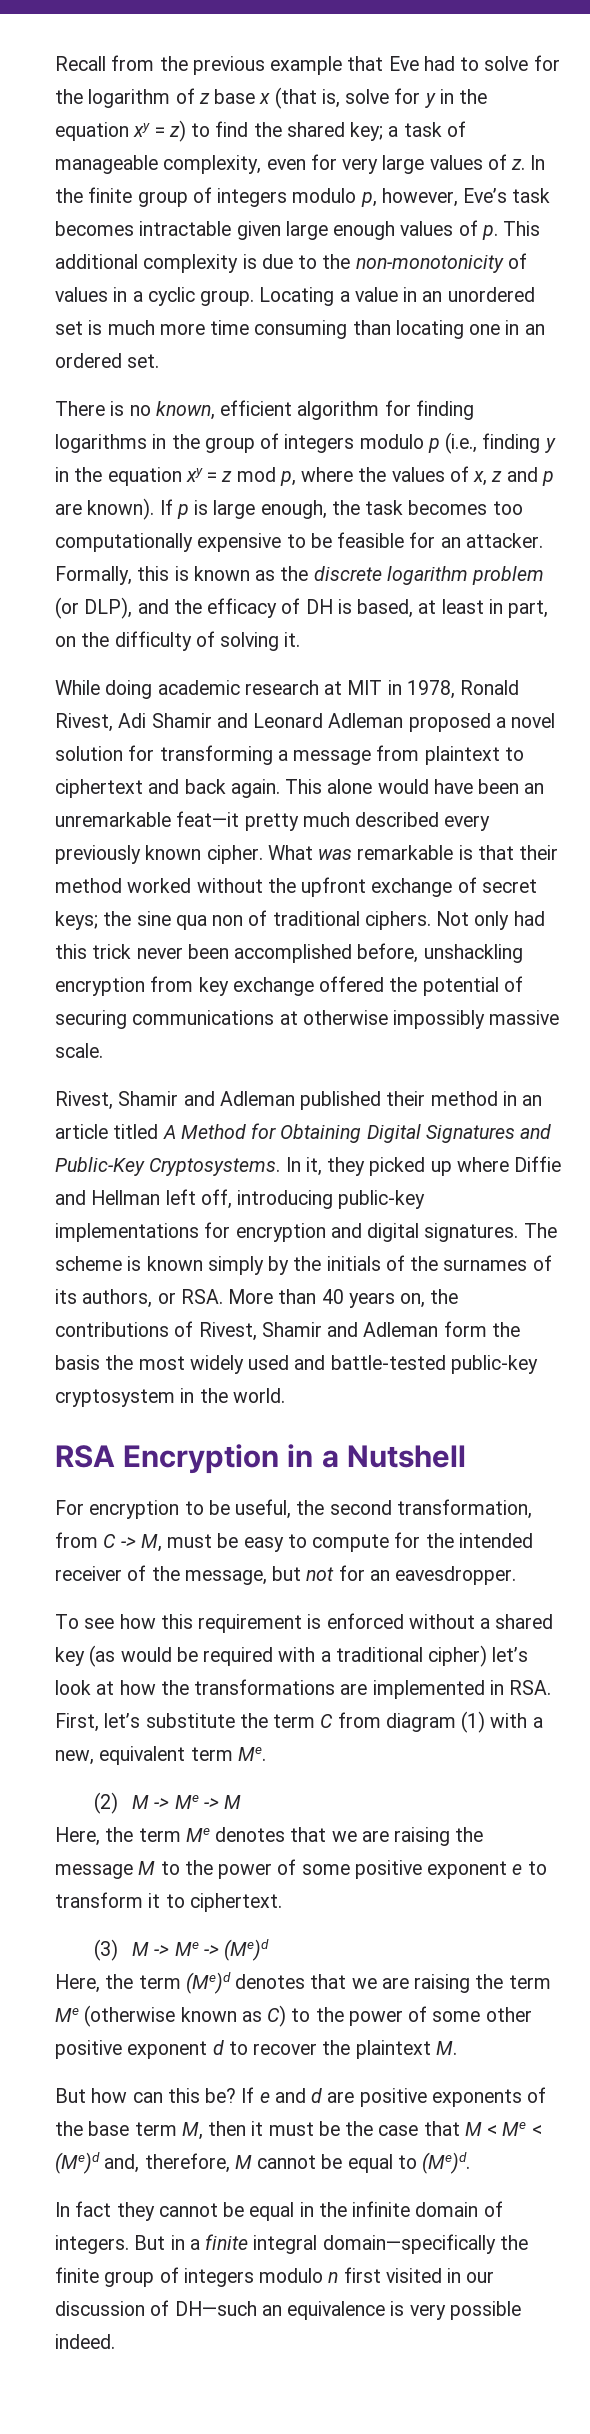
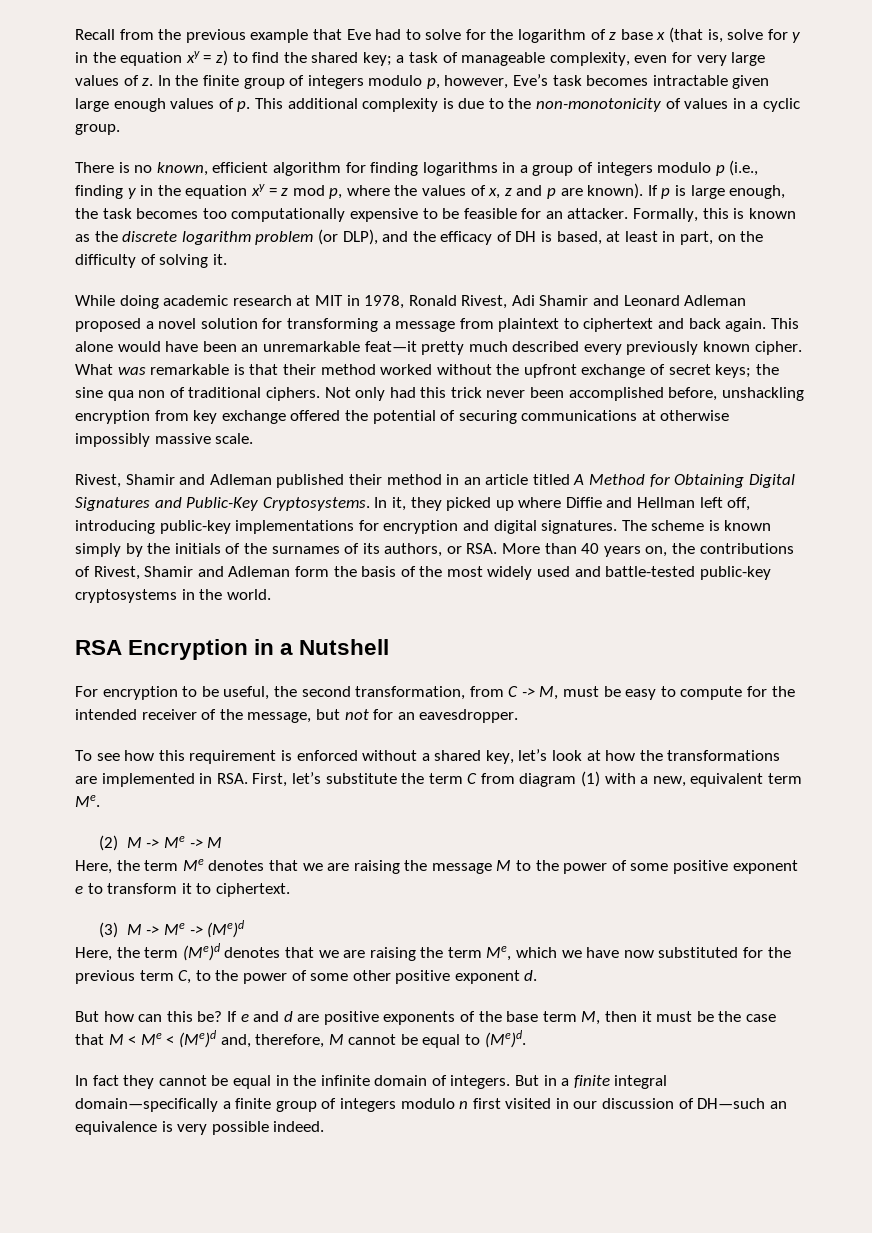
[259,287,535,306] [55,320,545,339] [55,353,160,368] Locating a value in an unordered set is much more time consuming than locating one in an ordered set. -> (120, 129) none
[171,434,200,449] the -> [519,165,528,173] a
(100, 1362) none -> [400,566,416,577] of
[55,1389,175,1407] cryptosystem -> [75,589,177,603] cryptosystems
[55,1645,488,1667] key (as would be required with a traditional cipher) -> [485,750,514,764] key,
[55,2005,287,2027] Me (otherwise known as C) -> [486,946,791,961] [75,970,192,984] Me, which we have now substituted for the previous term C,
[212,2040,457,2059] d to recover the plaintext M. -> [524,970,538,981] d.
[499,2235,528,2250] the -> [222,1101,231,1109] a

